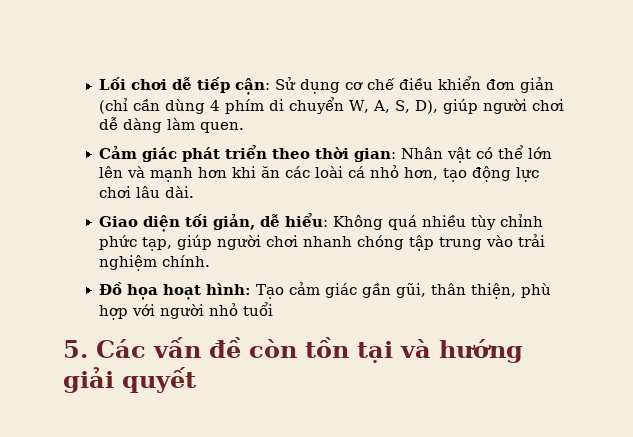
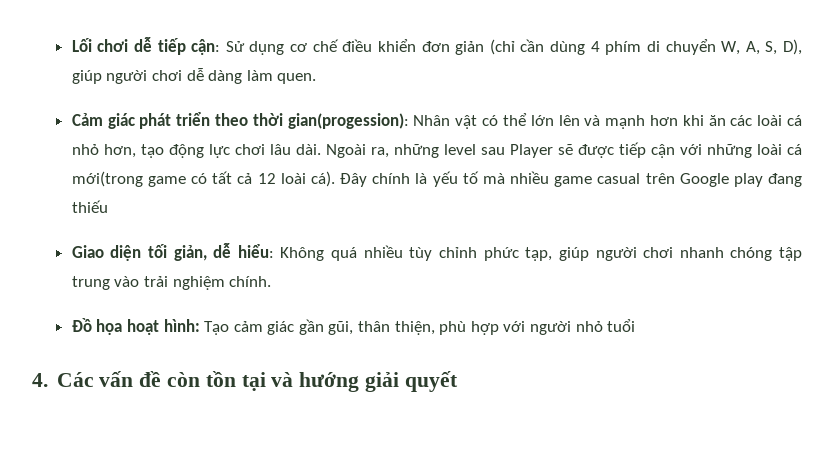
[354,148,397,162] gian: -> [287,113,409,129] gian(progession):
(195, 192) none -> [325,142,802,158] [71,171,802,187] [71,200,108,213] Ngoài ra, những level sau Player sẽ được tiếp cận với những loài cá mới(trong game có tất cả 12 loài cá). Đây chính là yếu tố mà nhiều game casual trên Google play đang thiếu
[63,340,88,358] 5. -> [32,373,48,387] 4.

